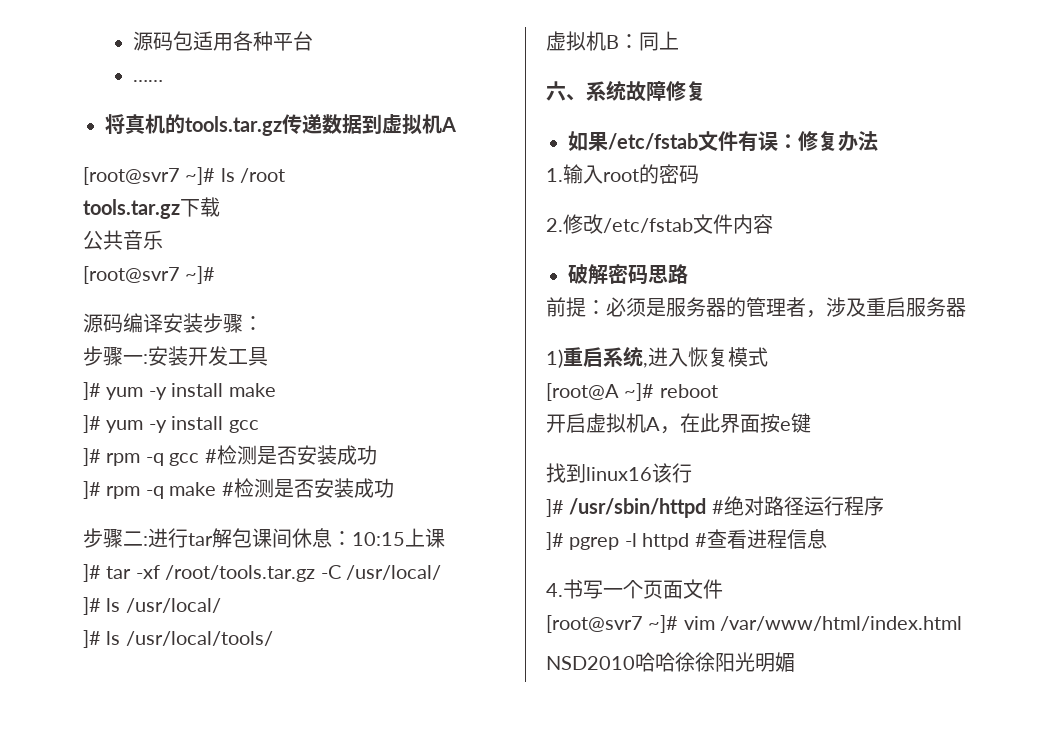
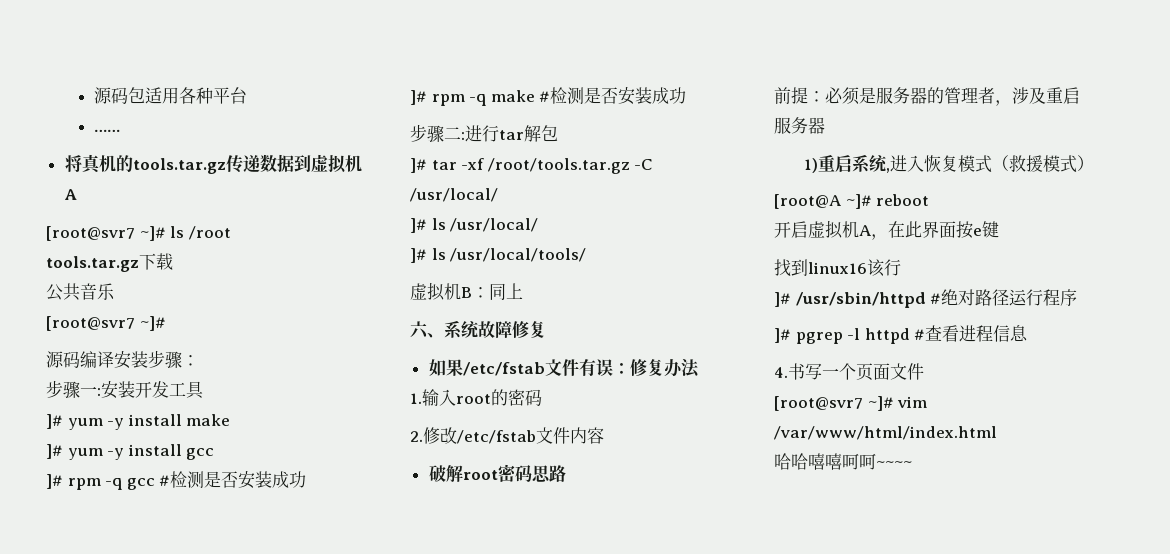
[252,528,445,548] 课间休息：10:15上课 -> (558, 133) none
(608, 274) none -> [462,470,498,480] root
(768, 357) none -> [991,155,1094,173] （救援模式）
[546,652,795,672] NSD2010哈哈徐徐阳光明媚 -> [774,453,912,470] 哈哈嘻嘻呵呵~~~~

